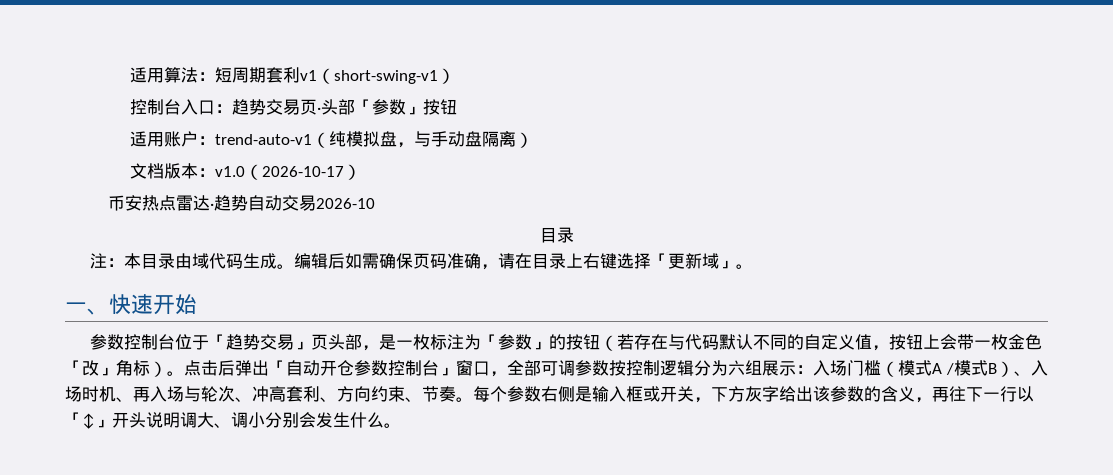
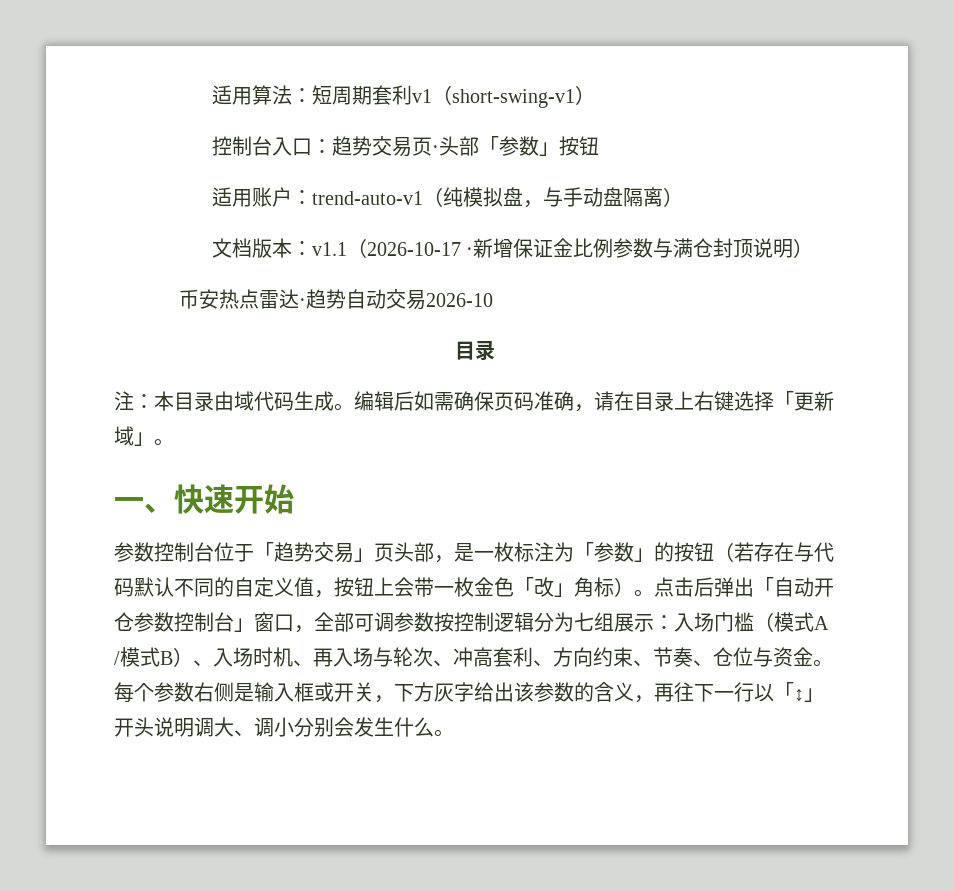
[214,164,344,180] v1.0（2026-10-17 -> [312,238,794,258] v1.1（2026-10-17 ·新增保证金比例参数与满仓封顶说明
[728,360,745,376] 六 -> [574,612,594,631] 七
(456, 394) none -> [693,647,813,667] 、仓位与资金

